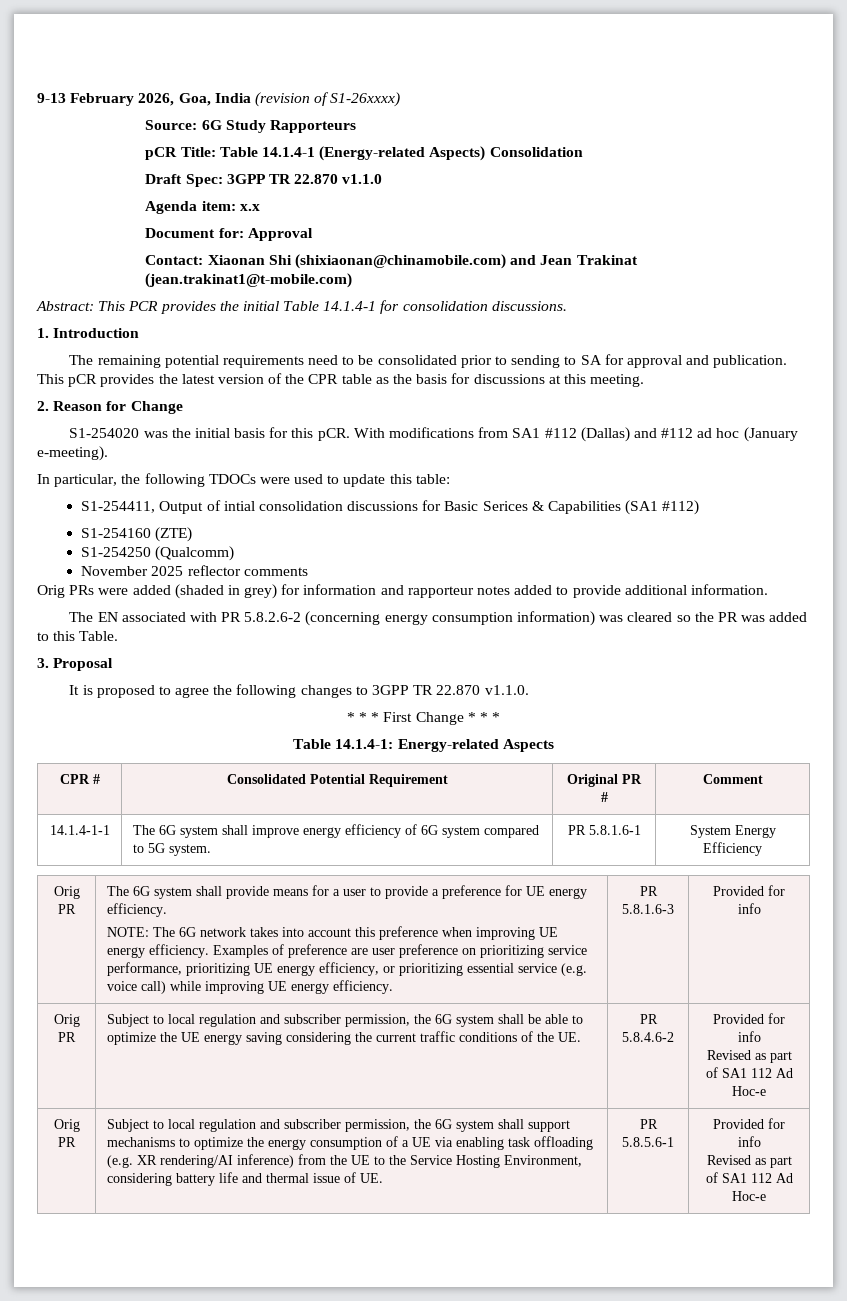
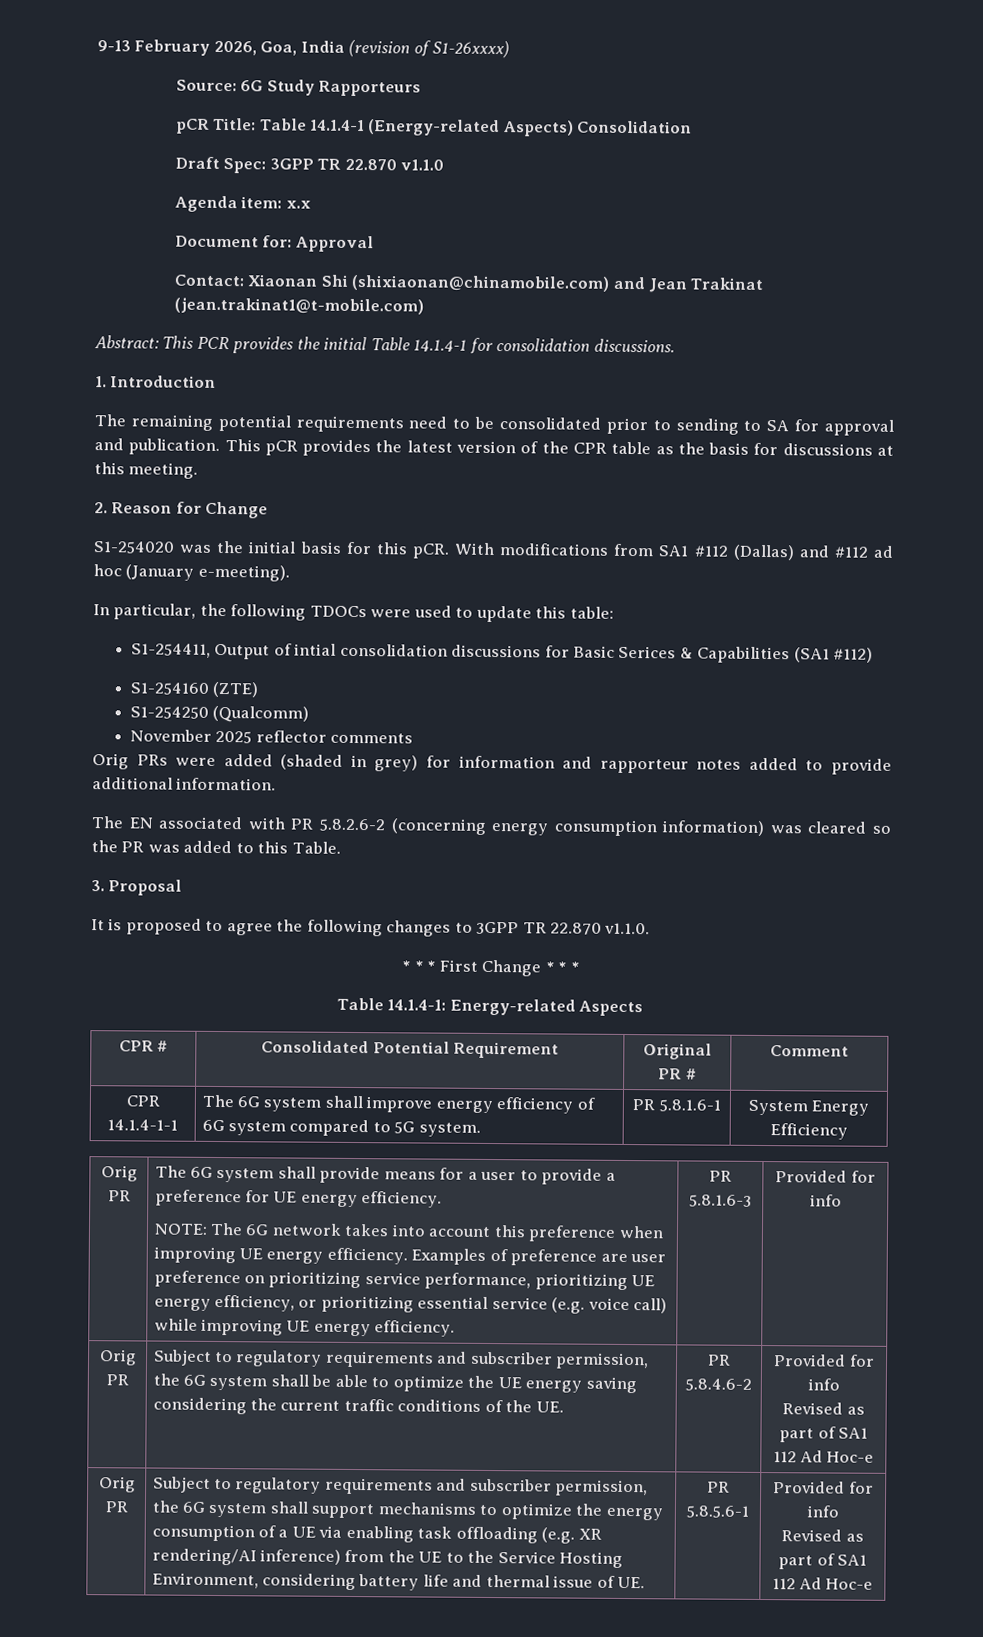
(763, 779) none -> [125,1095,160,1107] CPR
[167,1014,256,1027] local regulation -> [235,1350,434,1368] regulatory requirements
[167,1119,256,1132] local regulation -> [235,1477,433,1495] regulatory requirements

